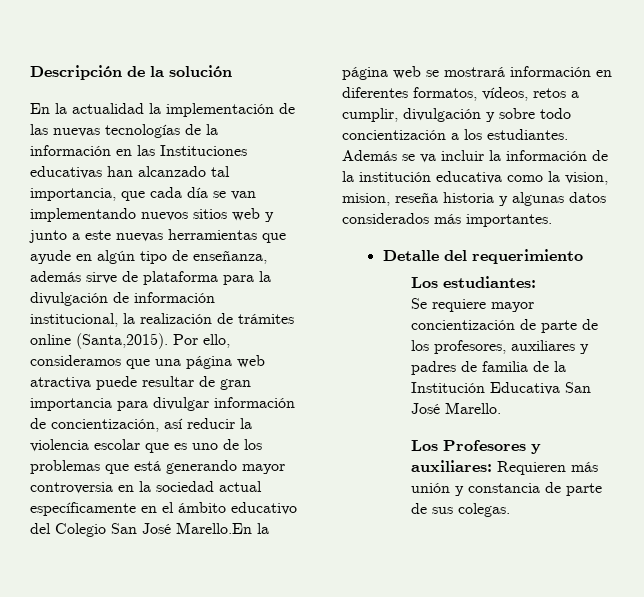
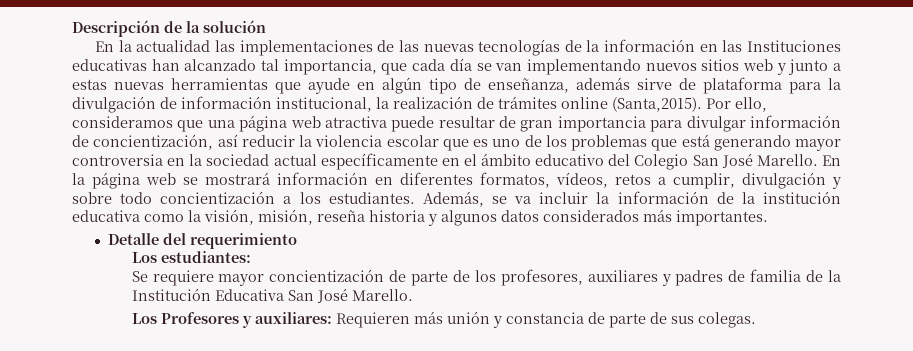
[149,103,274,117] la implementación -> [214,40,373,56] las implementaciones
[85,230,111,240] este -> [72,79,107,90] estas
[176,522,252,534] Marello.En -> [756,154,841,166] Marello. En
[342,150,397,161] Además -> [422,191,484,207] Además,
[565,172,608,185] [342,193,390,206] vision, mision, -> [204,209,313,225] visión, misión,
[512,192,564,206] algunas -> [441,210,497,226] algunos

